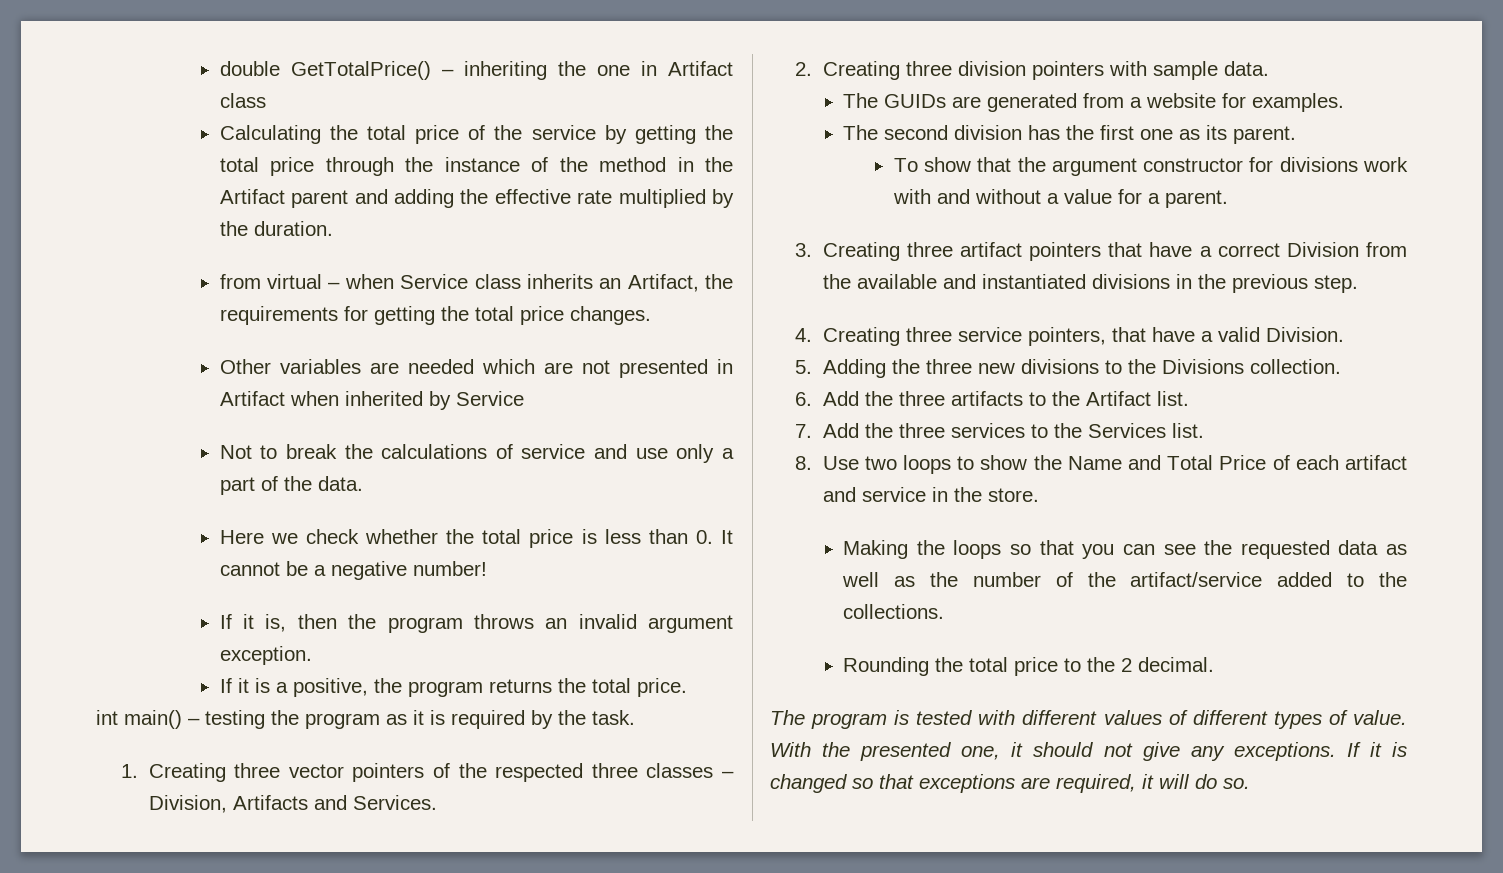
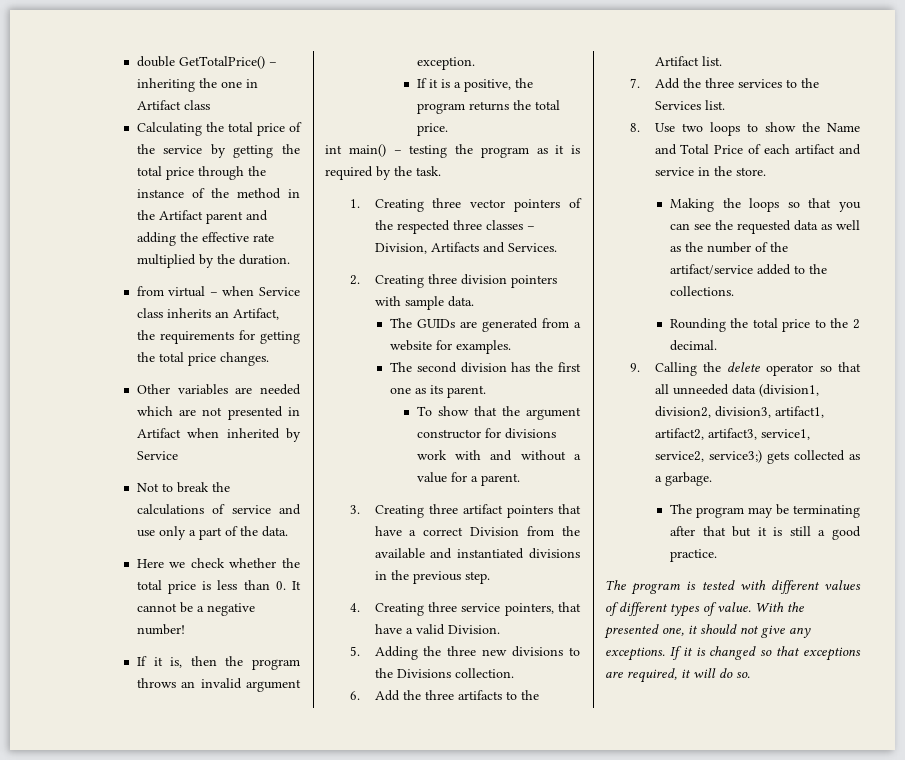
(1215, 664) none -> [629,362,861,376] [654,384,819,397] [654,406,824,418] [654,428,810,440] [654,450,860,464] [654,472,712,486] [669,504,860,518] [669,526,861,540] [669,549,717,562] // 9. Calling the delete operator so that all unneeded data (division1, division2, division3, artifact1, artifact2, artifact3, service1, service2, service3;) gets collected as a garbage. // The program may be terminating after that but it is still a good practice.

